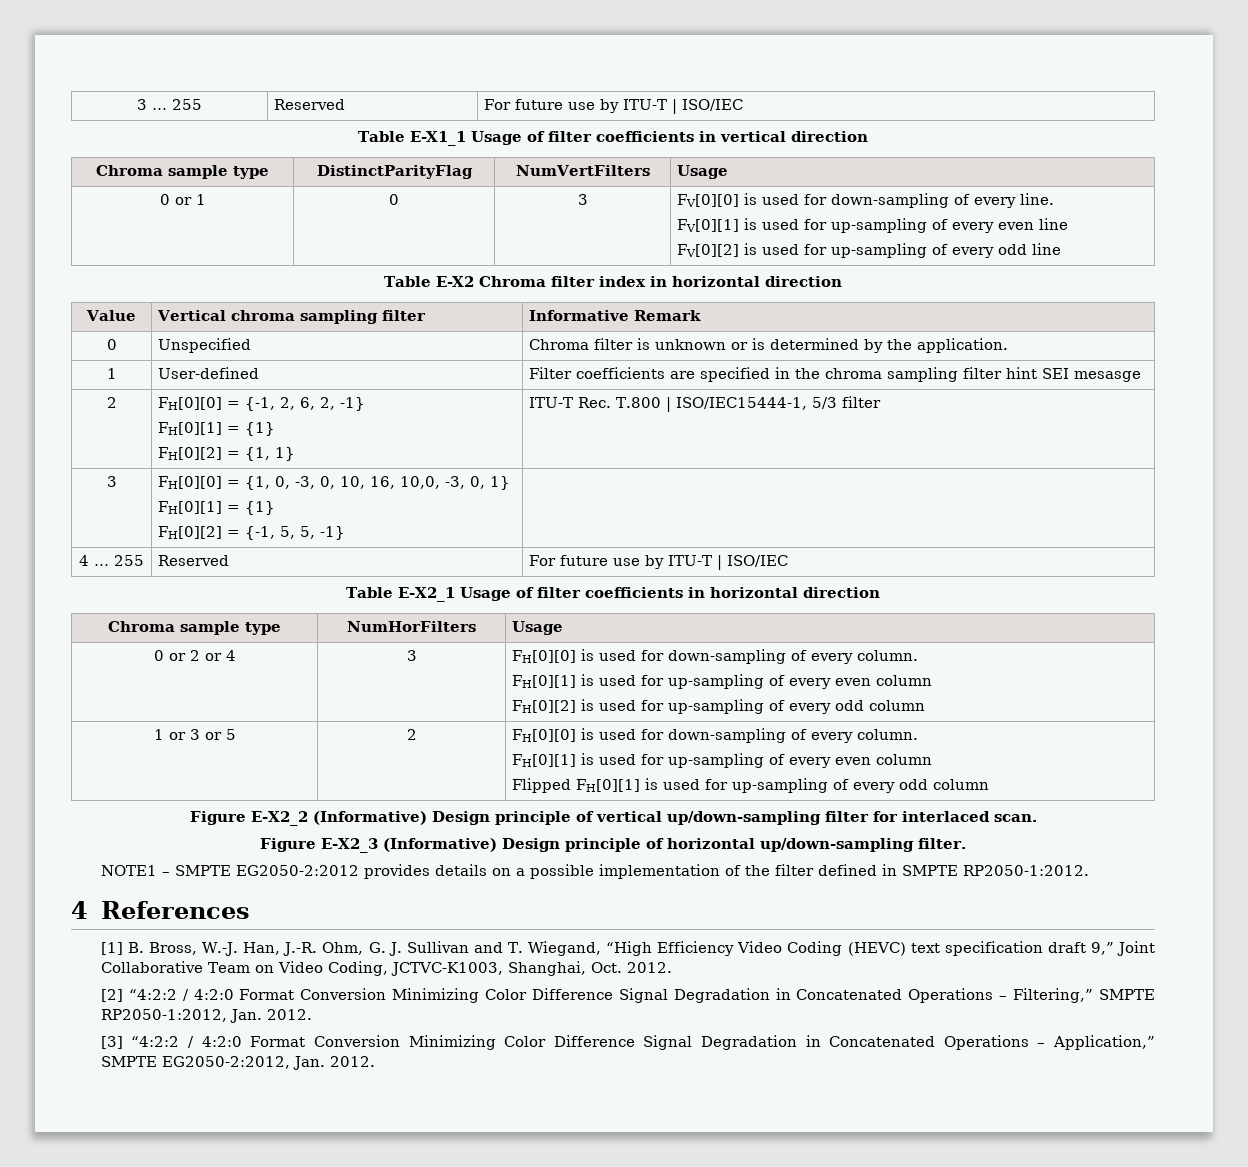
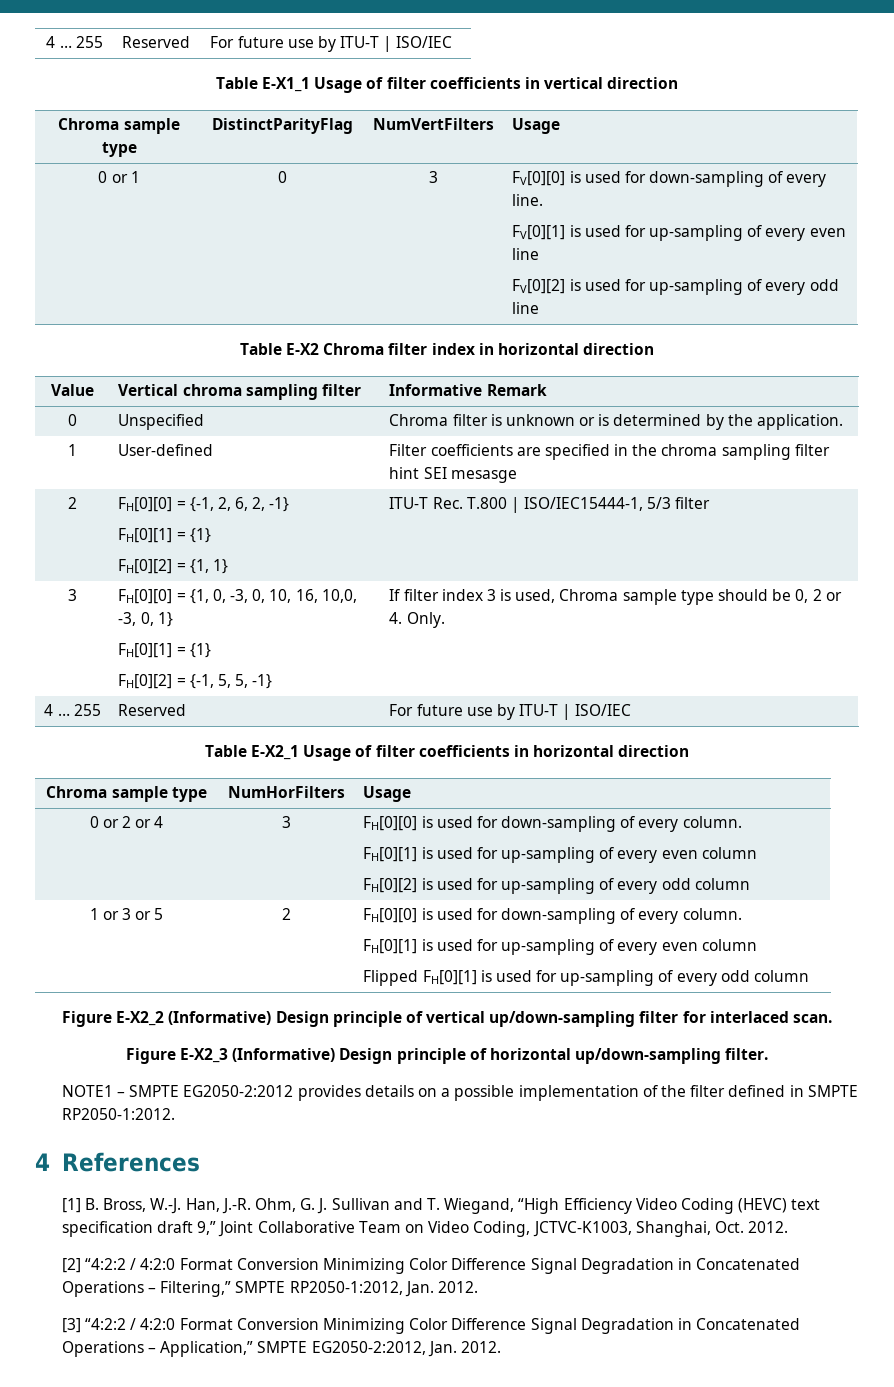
[137,99,147,110] 3 -> [46,36,56,48] 4
(345, 533) none -> [389,589,842,605] [389,612,445,628] If filter index 3 is used, Chroma sample type should be 0, 2 or 4. Only.

